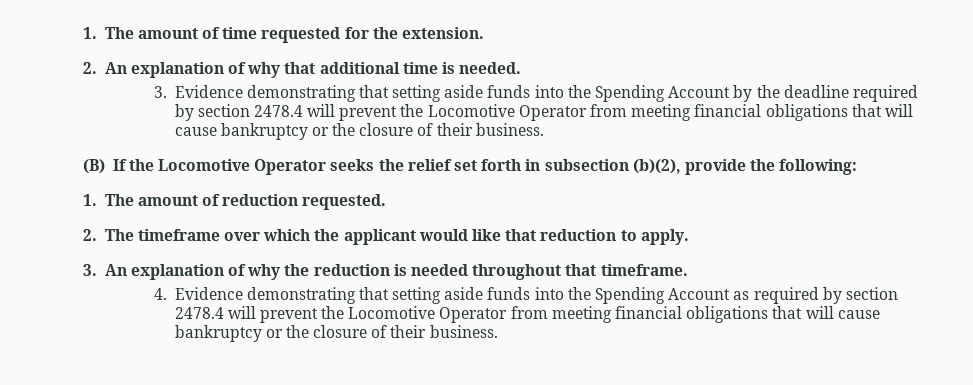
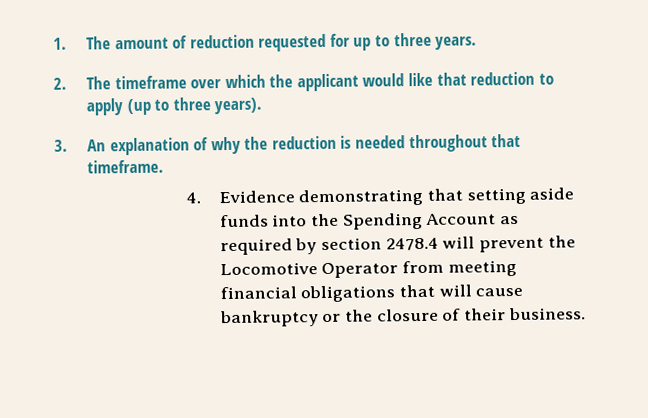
[83,27,485,43] [83,62,522,78] [153,85,918,102] [174,104,913,121] [174,123,544,140] [83,159,858,175] [83,194,387,210] 1. The amount of time requested for the extension. // 2. An explanation of why that additional time is needed. // 3. Evidence demonstrating that setting aside funds into the Spending Account by the deadline required by section 2478.4 will prevent the Locomotive Operator from meeting financial obligations that will cause bankruptcy or the closure of their business. // (B) If the Locomotive Operator seeks the relief set forth in subsection (b)(2), provide the following: // 1. The amount of reduction requested. -> [53,32,478,52] 1. The amount of reduction requested for up to three years.
[640,229,689,245] apply. -> [85,97,263,116] apply (up to three years).

